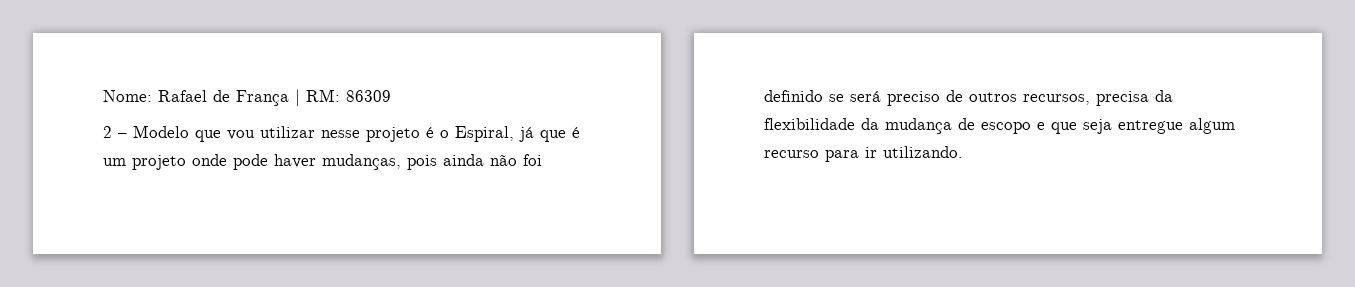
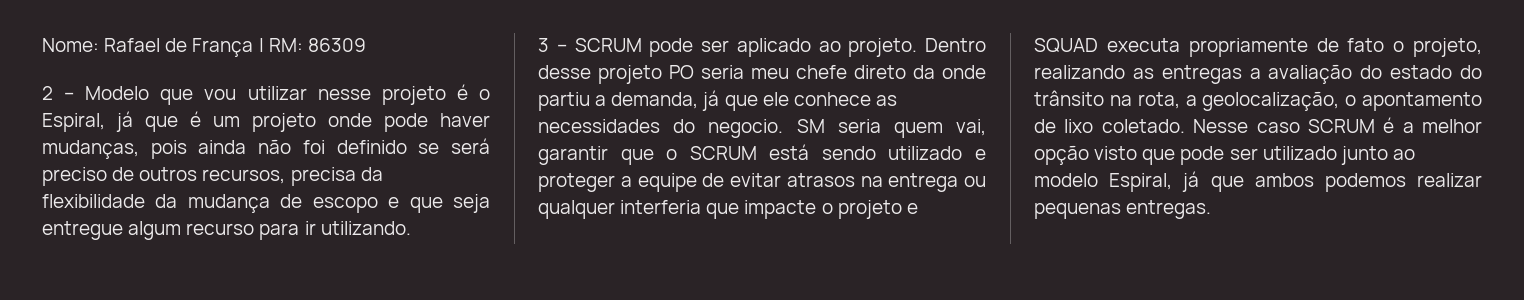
(963, 152) none -> [538,38,986,57] [538,65,986,84] [538,90,897,111] [538,119,986,138] [538,144,986,165] [538,173,986,192] [538,200,918,219] [1034,38,1482,57] [1034,64,1482,84] [1034,90,1482,111] [1034,117,1482,133] [1034,145,1415,165] [1034,171,1482,192] [1034,200,1212,219] // 3 – SCRUM pode ser aplicado ao projeto. Dentro desse projeto PO seria meu chefe direto da onde partiu a demanda, já que ele conhece as necessidades do negocio. SM seria quem vai, garantir que o SCRUM está sendo utilizado e proteger a equipe de evitar atrasos na entrega ou qualquer interferia que impacte o projeto e SQUAD executa propriamente de fato o projeto, realizando as entregas a avaliação do estado do trânsito na rota, a geolocalização, o apontamento de lixo coletado. Nesse caso SCRUM é a melhor opção visto que pode ser utilizado junto ao modelo Espiral, já que ambos podemos realizar pequenas entregas.

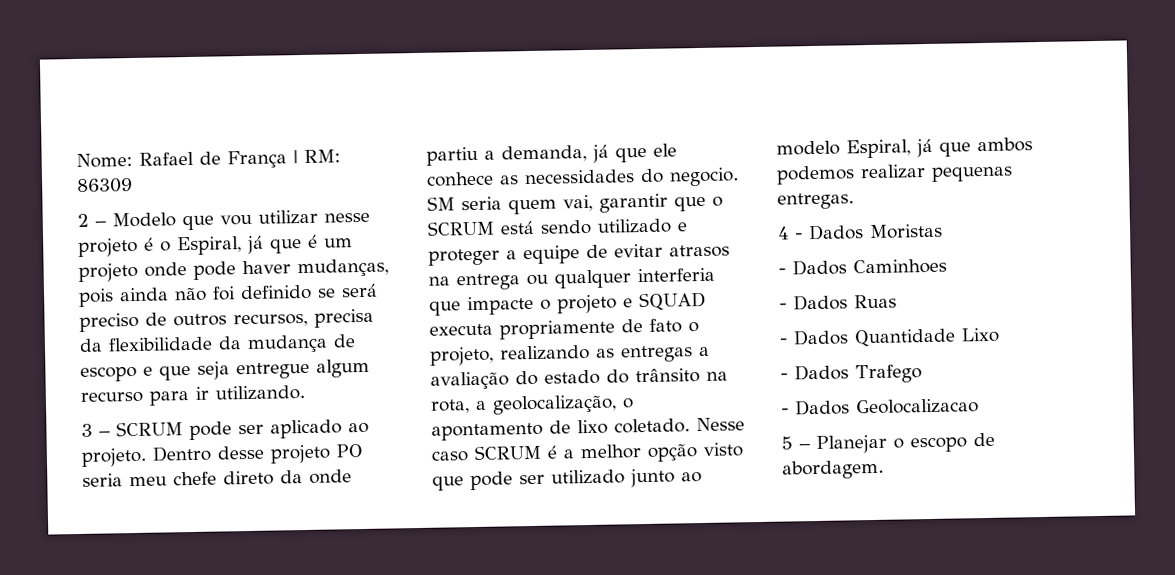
(1212, 209) none -> [777,223,943,241] [778,258,947,276] [779,294,897,311] [779,327,1000,348] [780,364,922,384] [781,398,979,416] [781,432,995,454] [782,459,884,480] // 4 - Dados Moristas // - Dados Caminhoes // - Dados Ruas // - Dados Quantidade Lixo // - Dados Trafego // - Dados Geolocalizacao // 5 – Planejar o escopo de abordagem.

